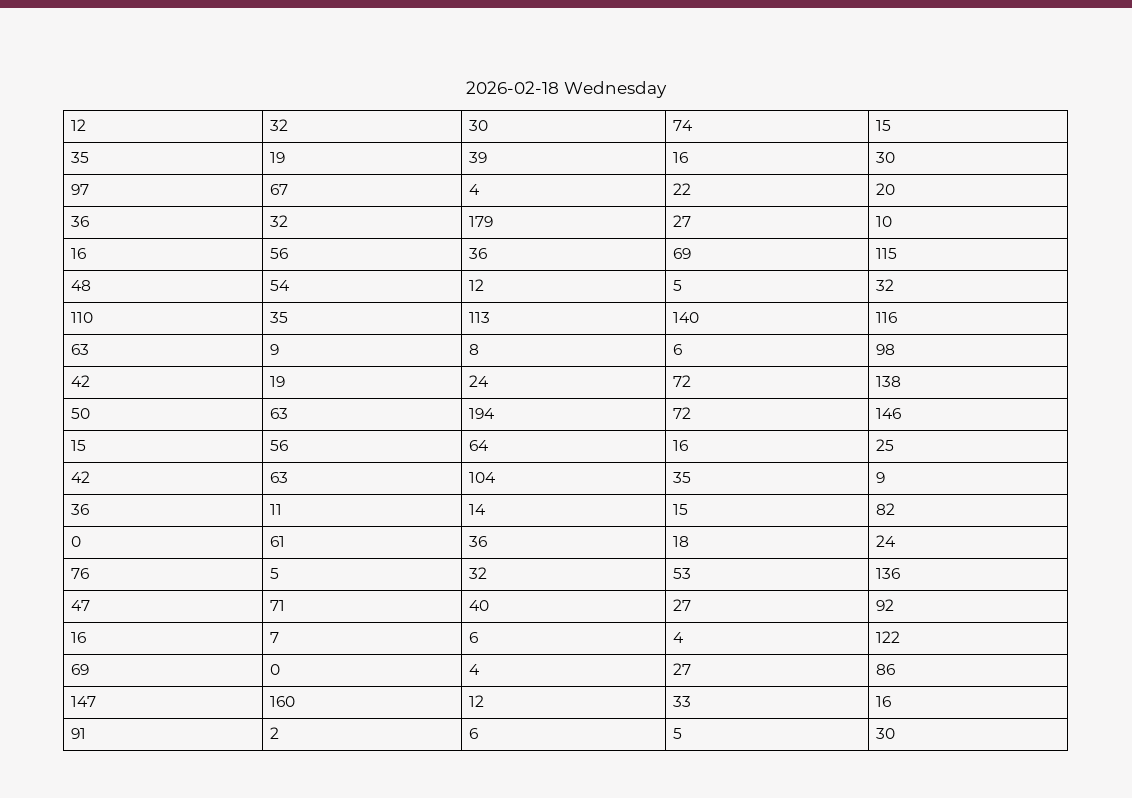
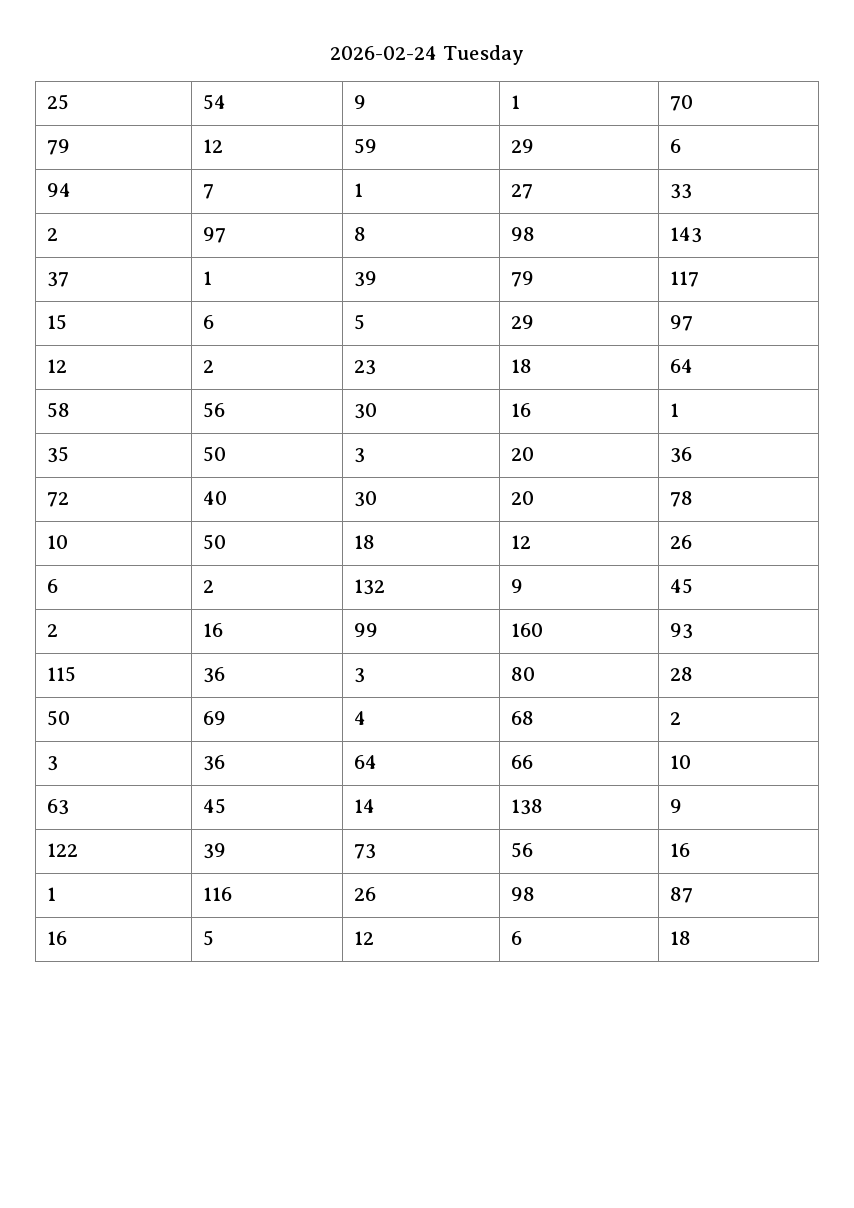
[466,81,667,98] [71,119,87,131] [270,119,289,131] [469,120,489,131] [673,120,694,131] [876,120,892,131] [71,152,90,163] [270,152,286,163] [469,152,488,163] [673,152,689,163] [876,152,896,163] [71,184,90,195] [270,184,289,195] [469,184,481,195] [673,183,692,195] [876,183,896,195] [71,216,90,227] [270,215,289,227] [469,216,494,227] [673,215,692,227] [876,216,893,227] [71,248,87,259] [270,248,289,259] [469,248,488,259] [673,248,692,259] [876,248,898,259] [71,280,92,291] [270,280,291,291] [469,279,485,291] [673,280,683,291] [876,279,895,291] [71,312,94,323] [270,312,289,323] [469,312,491,323] [673,312,700,323] [876,312,898,323] [71,344,90,355] [270,344,280,355] [469,344,480,355] [673,344,683,355] [876,344,896,355] [71,375,91,387] [270,376,286,387] [469,375,490,387] [673,375,692,387] [876,376,902,387] [71,408,91,419] [270,408,289,419] [469,408,496,419] [673,407,692,419] [876,408,902,419] [71,440,87,451] [270,440,289,451] [469,440,490,451] [673,440,689,451] [876,439,895,451] [71,471,91,483] [270,472,289,483] [469,472,497,483] [673,472,692,483] [876,472,886,483] [71,504,90,515] [270,504,283,515] [469,504,487,515] [673,504,689,515] [876,503,896,515] [71,536,82,547] [270,536,286,547] [469,536,488,547] [673,536,690,547] [876,535,897,547] [71,568,90,579] [270,568,280,579] [469,567,488,579] [673,568,692,579] [876,568,901,579] [71,600,91,611] [270,600,286,611] [469,600,490,611] [673,599,692,611] [876,599,895,611] [71,632,87,643] [270,632,280,643] [469,632,479,643] [673,632,685,643] [876,631,901,643] [71,664,90,675] [270,664,281,675] [469,664,481,675] [673,663,692,675] [876,664,896,675] [71,696,97,707] [270,696,296,707] [469,695,485,707] [673,696,692,707] [876,696,892,707] [71,728,87,739] [270,727,280,739] [469,728,479,739] [673,728,683,739] [876,728,896,739] 2026-02-18 Wednesday // 12 | 32 | 30 | 74 | 15 // 35 | 19 | 39 | 16 | 30 // 97 | 67 | 4 | 22 | 20 // 36 | 32 | 179 | 27 | 10 // 16 | 56 | 36 | 69 | 115 // 48 | 54 | 12 | 5 | 32 // 110 | 35 | 113 | 140 | 116 // 63 | 9 | 8 | 6 | 98 // 42 | 19 | 24 | 72 | 138 // 50 | 63 | 194 | 72 | 146 // 15 | 56 | 64 | 16 | 25 // 42 | 63 | 104 | 35 | 9 // 36 | 11 | 14 | 15 | 82 // 0 | 61 | 36 | 18 | 24 // 76 | 5 | 32 | 53 | 136 // 47 | 71 | 40 | 27 | 92 // 16 | 7 | 6 | 4 | 122 // 69 | 0 | 4 | 27 | 86 // 147 | 160 | 12 | 33 | 16 // 91 | 2 | 6 | 5 | 30 -> [330,45,524,65] [47,94,70,110] [203,94,227,110] [354,95,367,109] [511,95,521,109] [670,95,694,111] [47,139,71,155] [203,139,224,153] [354,138,378,154] [511,139,535,153] [670,139,682,153] [47,183,72,197] [203,184,215,199] [354,183,364,197] [511,184,534,199] [670,184,693,199] [47,228,59,241] [203,227,227,243] [354,227,367,241] [511,227,536,241] [670,227,703,243] [47,272,70,287] [203,271,213,285] [354,271,378,287] [511,271,535,287] [670,271,700,287] [47,314,68,330] [203,315,215,329] [354,314,366,330] [511,315,535,329] [670,315,694,331] [47,359,68,373] [203,360,215,373] [354,360,377,375] [511,359,533,373] [670,359,694,373] [47,402,71,418] [203,402,226,418] [354,403,378,419] [511,403,532,417] [670,403,680,417] [47,446,70,463] [203,446,227,462] [354,448,366,463] [511,447,535,461] [670,447,693,463] [47,492,70,507] [203,491,228,505] [354,491,378,507] [511,491,535,505] [670,491,694,507] [47,535,69,549] [203,534,227,550] [354,535,376,549] [511,535,532,549] [670,535,693,549] [47,579,59,593] [203,580,215,593] [354,579,386,595] [511,579,524,593] [670,578,694,594] [47,624,59,637] [203,623,224,637] [354,623,379,637] [511,623,544,637] [670,623,694,639] [47,666,77,682] [203,667,226,683] [354,668,366,683] [511,667,536,681] [670,667,694,681] [47,710,71,726] [203,711,227,725] [354,711,367,725] [511,711,535,725] [670,712,682,725] [47,756,59,771] [203,755,226,771] [354,755,378,769] [511,755,534,769] [670,755,692,769] [47,799,70,815] [203,798,227,814] [354,799,376,813] [511,799,544,815] [670,799,683,813] [47,843,79,857] [203,843,227,859] [354,844,377,859] [511,842,534,858] [670,843,691,857] [47,887,57,901] [203,887,233,901] [354,887,377,901] [511,887,536,901] [670,887,694,903] [47,931,68,945] [203,930,215,946] [354,931,375,945] [511,931,523,945] [670,931,692,945] 2026-02-24 Tuesday // 25 | 54 | 9 | 1 | 70 // 79 | 12 | 59 | 29 | 6 // 94 | 7 | 1 | 27 | 33 // 2 | 97 | 8 | 98 | 143 // 37 | 1 | 39 | 79 | 117 // 15 | 6 | 5 | 29 | 97 // 12 | 2 | 23 | 18 | 64 // 58 | 56 | 30 | 16 | 1 // 35 | 50 | 3 | 20 | 36 // 72 | 40 | 30 | 20 | 78 // 10 | 50 | 18 | 12 | 26 // 6 | 2 | 132 | 9 | 45 // 2 | 16 | 99 | 160 | 93 // 115 | 36 | 3 | 80 | 28 // 50 | 69 | 4 | 68 | 2 // 3 | 36 | 64 | 66 | 10 // 63 | 45 | 14 | 138 | 9 // 122 | 39 | 73 | 56 | 16 // 1 | 116 | 26 | 98 | 87 // 16 | 5 | 12 | 6 | 18

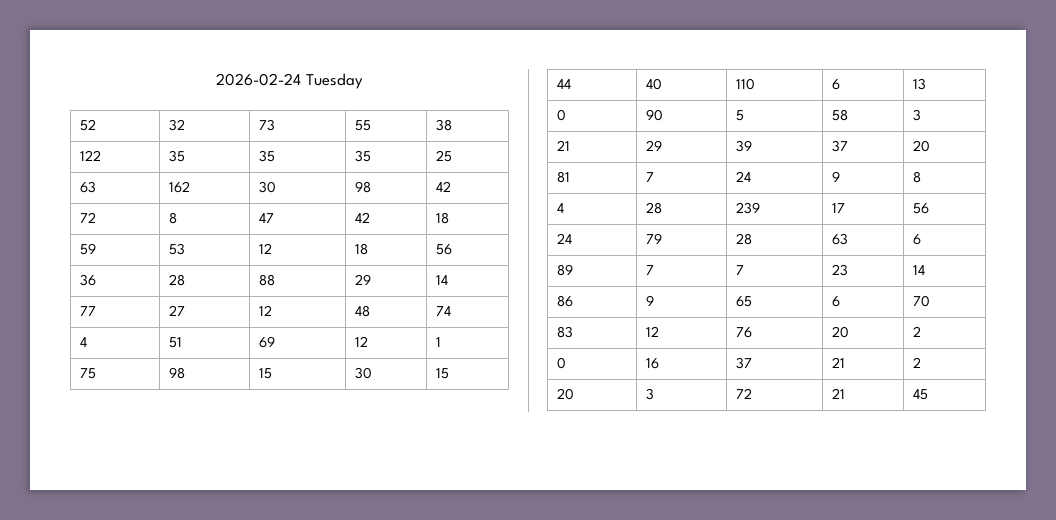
[47,94,70,110] [203,94,227,110] [354,95,367,109] [511,95,521,109] 25 | 54 | 9 | 1 -> [80,119,97,131] [169,119,186,131] [259,119,276,131] [355,120,372,131] [436,119,453,131] [80,150,102,161] [169,150,186,162] [259,150,276,162] [355,150,372,162] [436,150,453,162] [80,181,97,193] [169,181,191,193] [259,181,277,193] [355,181,372,193] [436,181,452,192] [80,212,97,223] [169,212,178,224] [259,213,275,223] [355,212,371,223] [436,212,450,224] [80,243,97,255] [169,243,186,255] [259,243,273,254] [355,243,369,255] [436,244,453,255] [80,274,97,286] [169,274,186,286] [259,274,276,286] [355,274,372,285] [436,275,449,285] [80,306,97,316] [169,305,186,316] [259,305,273,316] [355,305,371,317] [436,306,452,316] [80,337,88,347] [169,337,183,348] [259,336,276,348] [355,336,369,347] [436,337,442,347] [80,368,97,379] [169,367,186,379] [259,368,273,379] [355,367,373,379] [436,368,450,379] [557,79,572,89] [646,78,663,90] [736,78,756,90] [832,79,841,90] [913,78,927,90] [557,109,567,121] [646,109,664,121] [736,110,745,121] [832,109,849,121] [913,109,922,121] [557,140,571,151] [646,140,663,151] [736,140,753,152] [832,140,849,152] [913,140,931,152] [557,171,571,183] [646,172,655,182] [736,171,752,182] [832,171,841,182] [913,171,922,183] [557,203,565,213] [646,202,663,214] [736,202,761,214] [832,203,846,213] [913,203,930,214] [557,233,573,244] [646,233,663,244] [736,233,753,245] [832,233,849,245] [913,234,922,245] [557,264,574,276] [646,265,655,275] [736,265,745,275] [832,264,849,276] [913,265,926,275] [557,295,574,307] [646,295,655,306] [736,296,753,307] [832,296,841,307] 52 | 32 | 73 | 55 | 38 // 122 | 35 | 35 | 35 | 25 // 63 | 162 | 30 | 98 | 42 // 72 | 8 | 47 | 42 | 18 // 59 | 53 | 12 | 18 | 56 // 36 | 28 | 88 | 29 | 14 // 77 | 27 | 12 | 48 | 74 // 4 | 51 | 69 | 12 | 1 // 75 | 98 | 15 | 30 | 15 // 44 | 40 | 110 | 6 | 13 // 0 | 90 | 5 | 58 | 3 // 21 | 29 | 39 | 37 | 20 // 81 | 7 | 24 | 9 | 8 // 4 | 28 | 239 | 17 | 56 // 24 | 79 | 28 | 63 | 6 // 89 | 7 | 7 | 23 | 14 // 86 | 9 | 65 | 6
[47,139,71,155] [203,139,224,153] [354,138,378,154] [511,139,535,153] [670,139,682,153] [47,183,72,197] [203,184,215,199] [354,183,364,197] [511,184,534,199] [670,184,693,199] [47,228,59,241] [203,227,227,243] [354,227,367,241] [511,227,536,241] [670,227,703,243] [47,272,70,287] [203,271,213,285] [354,271,378,287] [511,271,535,287] [670,271,700,287] [47,314,68,330] [203,315,215,329] [354,314,366,330] [511,315,535,329] [670,315,694,331] [47,359,68,373] [203,360,215,373] [354,360,377,375] [511,359,533,373] [670,359,694,373] [47,402,71,418] [203,402,226,418] [354,403,378,419] [511,403,532,417] [670,403,680,417] [47,446,70,463] [203,446,227,462] [354,448,366,463] [511,447,535,461] [670,447,693,463] [47,492,70,507] [203,491,228,505] [354,491,378,507] [511,491,535,505] [670,491,694,507] [47,535,69,549] [203,534,227,550] [354,535,376,549] [511,535,532,549] [670,535,693,549] [47,579,59,593] [203,580,215,593] [354,579,386,595] [511,579,524,593] [670,578,694,594] [47,624,59,637] [203,623,224,637] [354,623,379,637] [511,623,544,637] [670,623,694,639] [47,666,77,682] [203,667,226,683] [354,668,366,683] [511,667,536,681] [670,667,694,681] [47,710,71,726] [203,711,227,725] [354,711,367,725] [511,711,535,725] [670,712,682,725] [47,756,59,771] [203,755,226,771] [354,755,378,769] [511,755,534,769] [670,755,692,769] [47,799,70,815] [203,798,227,814] [354,799,376,813] [511,799,544,815] [670,799,683,813] [47,843,79,857] [203,843,227,859] [354,844,377,859] [511,842,534,858] [670,843,691,857] [47,887,57,901] [203,887,233,901] [354,887,377,901] [511,887,536,901] [670,887,694,903] [47,931,68,945] [203,930,215,946] [354,931,375,945] [511,931,523,945] [670,931,692,945] 79 | 12 | 59 | 29 | 6 // 94 | 7 | 1 | 27 | 33 // 2 | 97 | 8 | 98 | 143 // 37 | 1 | 39 | 79 | 117 // 15 | 6 | 5 | 29 | 97 // 12 | 2 | 23 | 18 | 64 // 58 | 56 | 30 | 16 | 1 // 35 | 50 | 3 | 20 | 36 // 72 | 40 | 30 | 20 | 78 // 10 | 50 | 18 | 12 | 26 // 6 | 2 | 132 | 9 | 45 // 2 | 16 | 99 | 160 | 93 // 115 | 36 | 3 | 80 | 28 // 50 | 69 | 4 | 68 | 2 // 3 | 36 | 64 | 66 | 10 // 63 | 45 | 14 | 138 | 9 // 122 | 39 | 73 | 56 | 16 // 1 | 116 | 26 | 98 | 87 // 16 | 5 | 12 | 6 | 18 -> [557,326,574,338] [646,326,660,337] [736,327,753,338] [832,326,850,338] [913,326,922,337] [557,357,567,369] [646,358,660,369] [736,357,753,369] [832,357,846,368] [913,357,922,368] [557,388,575,400] [646,388,655,400] [736,388,753,399] [832,388,846,399] [913,389,929,400] 83 | 12 | 76 | 20 | 2 // 0 | 16 | 37 | 21 | 2 // 20 | 3 | 72 | 21 | 45

